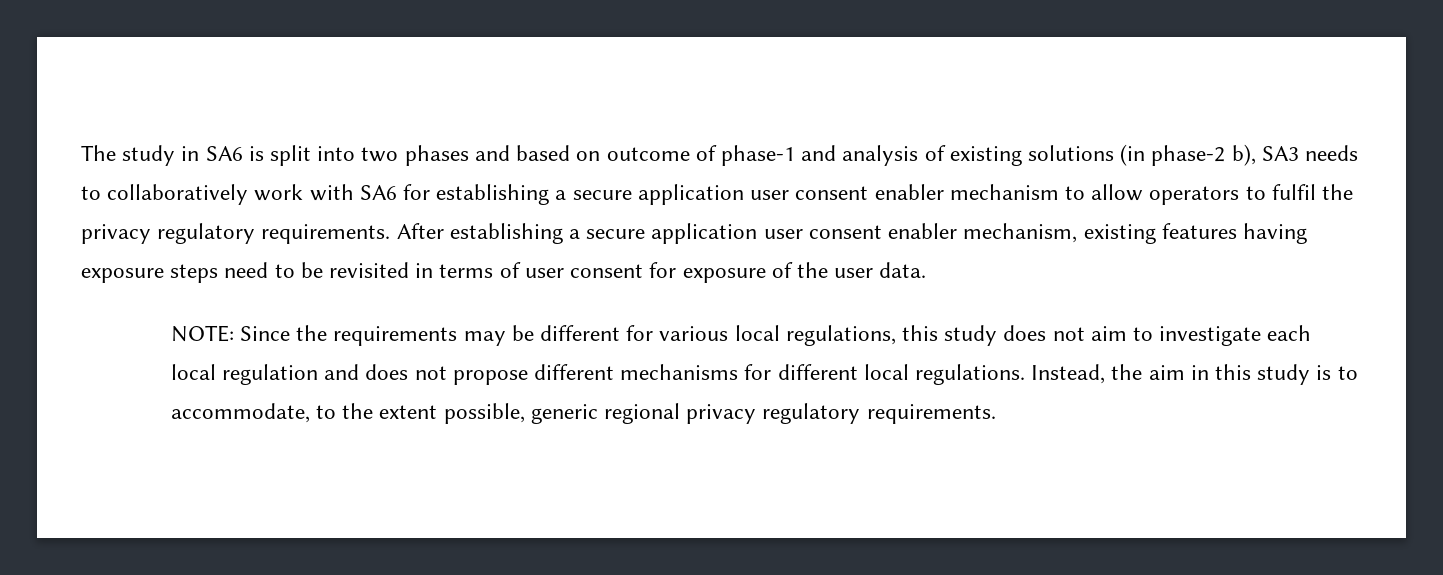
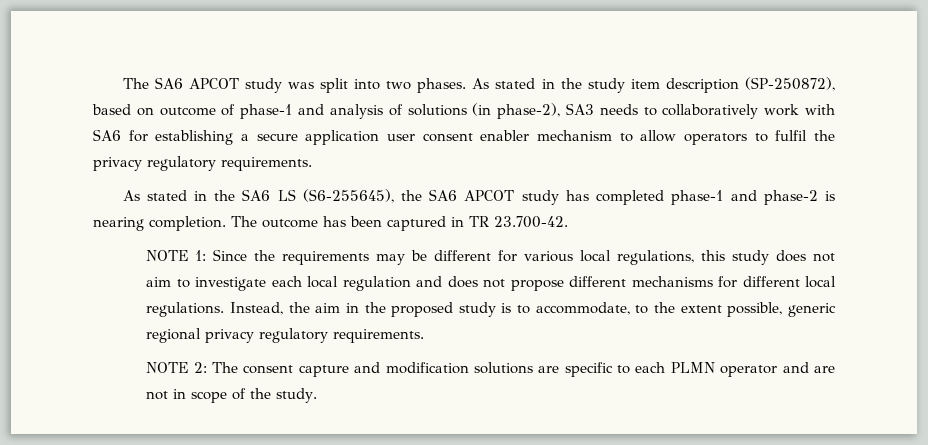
[81,145,510,166] The study in SA6 is split into two phases and -> [122,77,835,93] The SA6 APCOT study was split into two phases. As stated in the study item description (SP-250872),
[949,146,1022,166] existing -> (403, 110) none
[1151,144,1256,166] phase-2 b), -> [497,103,561,119] phase-2),
[396,223,1307,244] [81,262,927,283] [170,325,234,342] After establishing a secure application user consent enabler mechanism, existing features having exposure steps need to be revisited in terms of user consent for exposure of the user data. // NOTE: -> [122,189,835,205] [93,216,568,231] [146,250,207,261] // As stated in the SA6 LS (S6-255645), the SA6 APCOT study has completed phase-1 and phase-2 is nearing completion. The outcome has been captured in TR 23.700-42. // NOTE 1:
[1215,364,1252,380] this -> [364,302,454,317] the proposed
(996, 414) none -> [146,362,835,377] [146,388,318,403] // NOTE 2: The consent capture and modification solutions are specific to each PLMN operator and are not in scope of the study.

